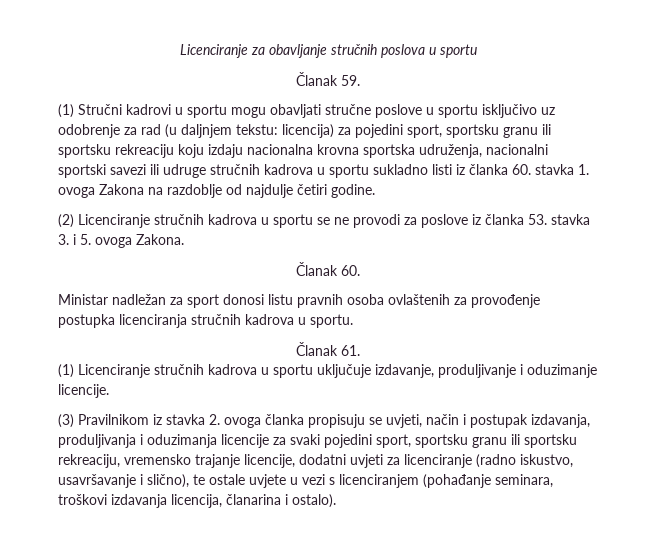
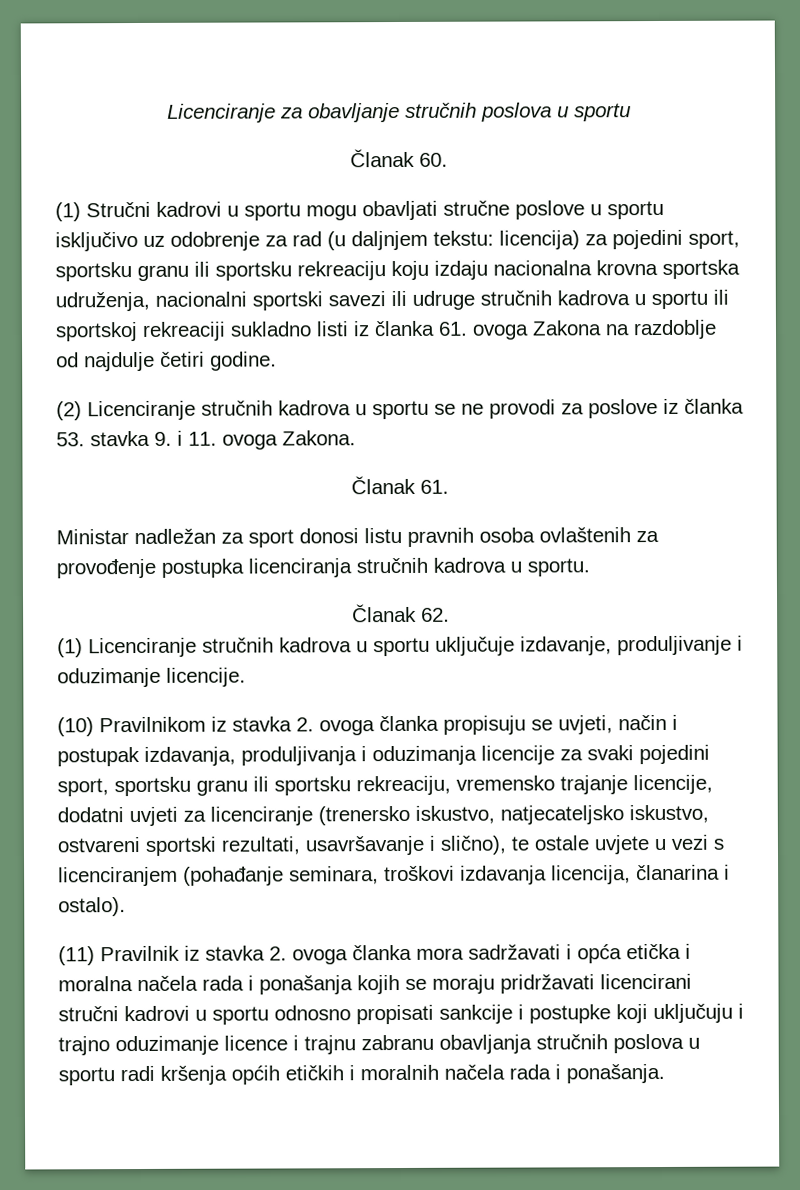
[341,75,360,86] 59. -> [418,152,448,167] 60.
(369, 171) none -> [713,289,729,305] [55,321,226,342] ili sportskoj rekreaciji
[512,164,589,175] 60. stavka 1. -> [438,321,468,336] 61.
[58,234,91,245] 3. i 5. -> [154,430,217,446] 9. i 11.
[341,265,360,276] 60. -> [419,479,449,494] 61.
[341,345,360,356] 61. -> [420,607,450,622] 62.
[58,414,74,428] (3) -> [57,717,94,737] (10)
[476,454,573,468] (radno iskustvo, -> [318,804,709,826] [57,836,300,856] (trenersko iskustvo, natjecateljsko iskustvo, ostvareni sportski rezultati,
(336, 501) none -> [58,943,691,966] [58,973,692,995] [58,1003,744,1025] [58,1033,700,1056] [58,1063,665,1086] // (11) Pravilnik iz stavka 2. ovoga članka mora sadržavati i opća etička i moralna načela rada i ponašanja kojih se moraju pridržavati licencirani stručni kadrovi u sportu odnosno propisati sankcije i postupke koji uključuju i trajno oduzimanje licence i trajnu zabranu obavljanja stručnih poslova u sportu radi kršenja općih etičkih i moralnih načela rada i ponašanja.

